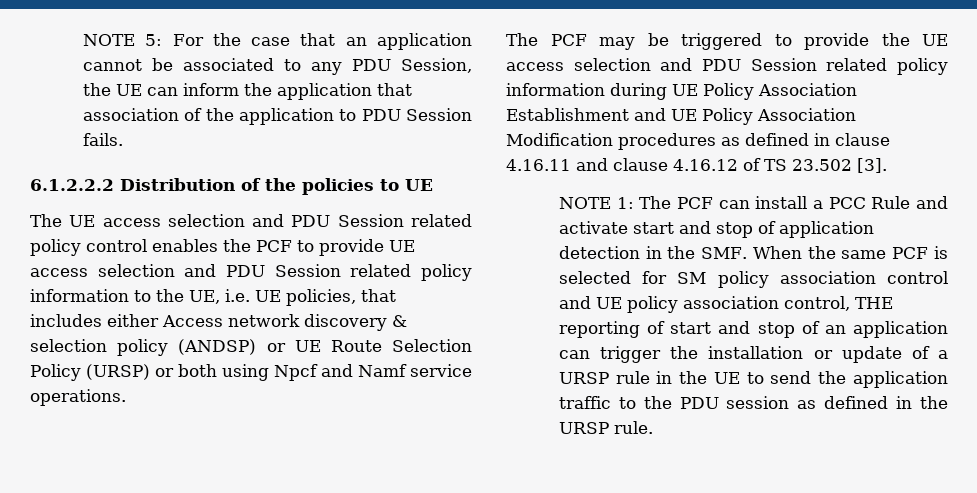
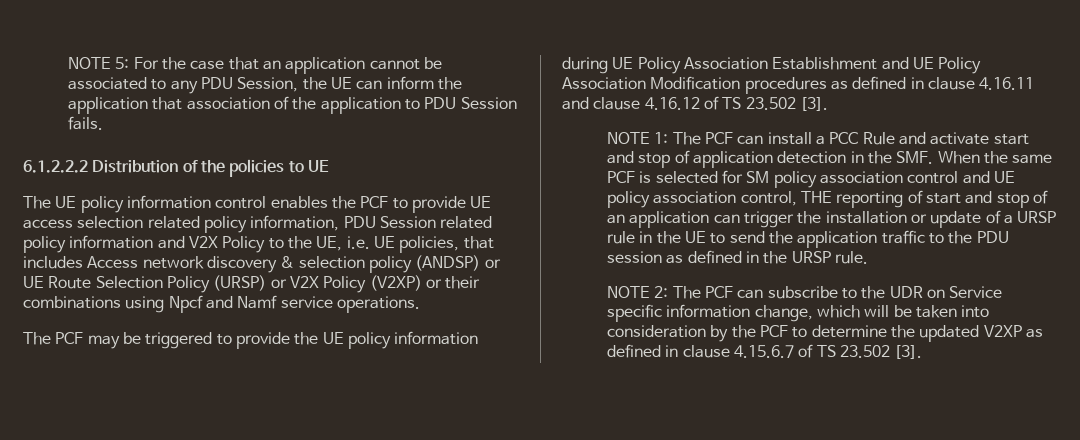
[102,214,472,227] [30,239,81,256] access selection and PDU Session related policy -> [80,195,211,213] policy information
[184,264,472,281] [30,289,129,302] and PDU Session related policy information -> [147,215,493,233] [23,235,266,253] related policy information, PDU Session related policy information and V2X Policy
[107,314,159,327] either -> (83, 262) none
[178,364,217,377] both -> [289,275,481,293] [23,296,121,309] V2X Policy (V2XP) or their combinations
[506,58,888,71] access selection and PDU Session related -> (344, 338) none
(653, 427) none -> [607,286,1003,299] [607,304,990,322] [607,325,1043,342] [607,344,923,359] // NOTE 2: The PCF can subscribe to the UDR on Service specific information change, which will be taken into consideration by the PCF to determine the updated V2XP as defined in clause 4.15.6.7 of TS 23.502 [3].

